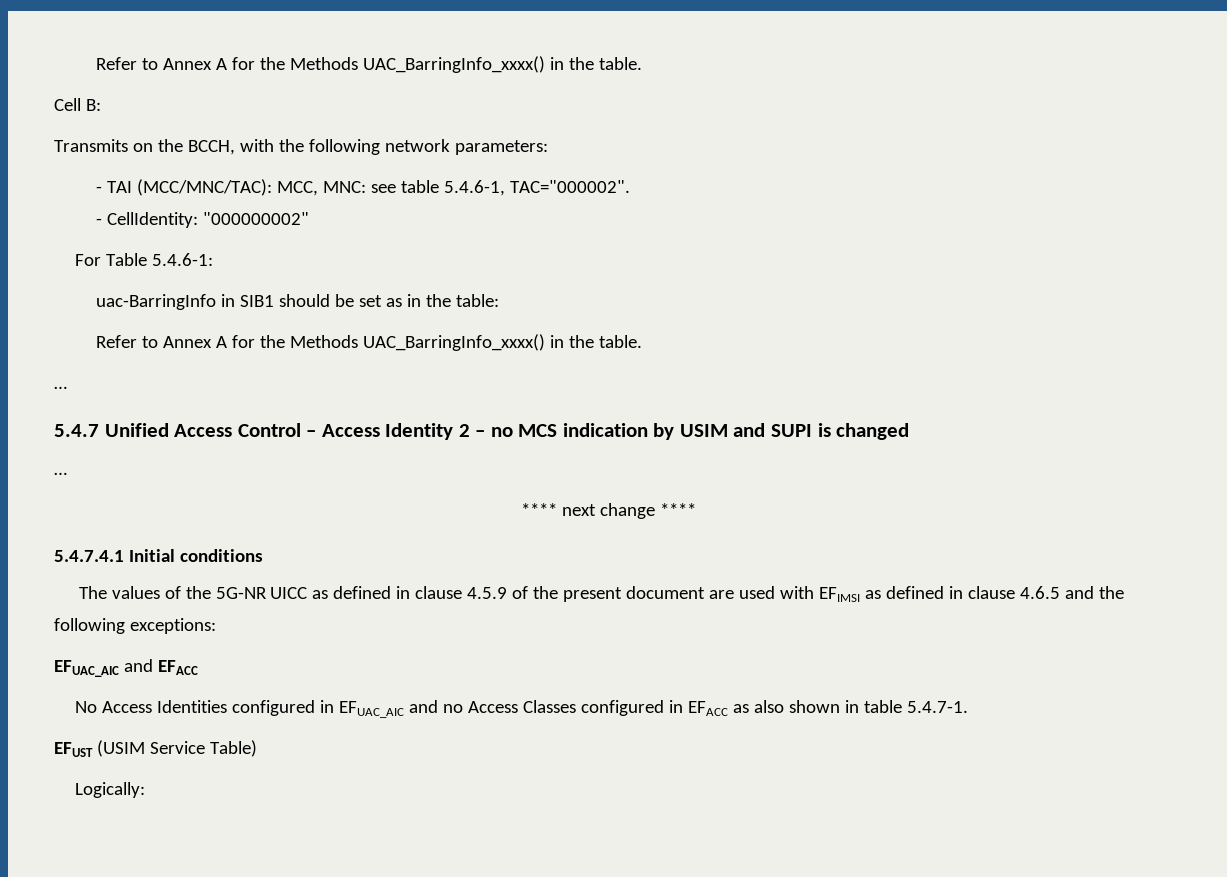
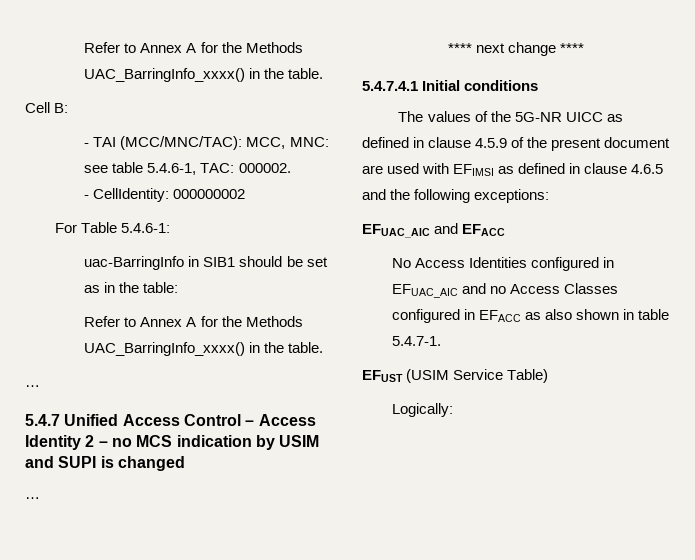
[54,139,548,155] // Transmits on the BCCH, with the following network parameters: -> (69, 108) none
[509,180,630,193] TAC="000002". -> [200,163,291,173] TAC: 000002.
[202,212,309,225] "000000002" -> [173,189,246,199] 000000002

